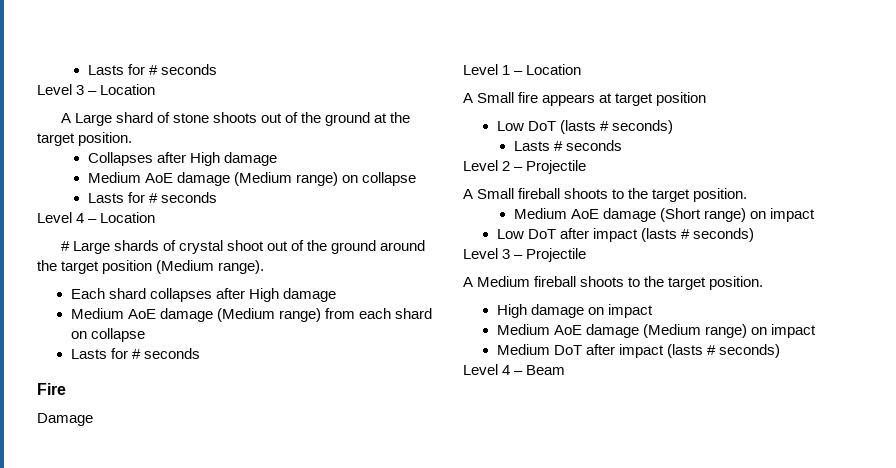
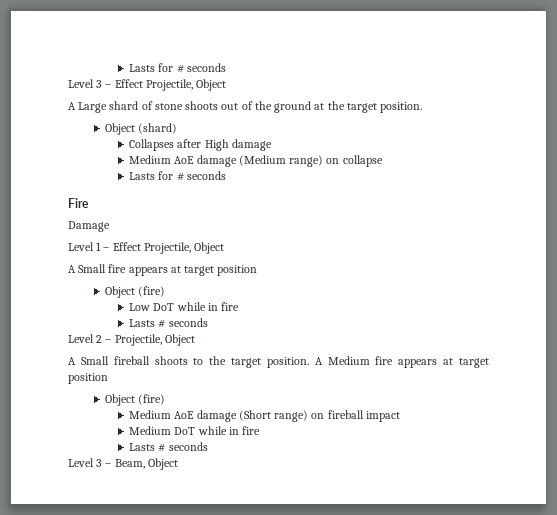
[100,84,156,95] Location -> [114,79,227,91] Effect Projectile, Object
(133, 139) none -> [105,123,178,135] // Object (shard)
[37,212,156,223] [60,240,426,254] [37,260,265,274] [70,288,336,302] [70,308,432,322] [70,328,145,342] [70,348,200,359] // Level 4 – Location // # Large shards of crystal shoot out of the ground around the target position (Medium range). // Each shard collapses after High damage // Medium AoE damage (Medium range) from each shard on collapse // Lasts for # seconds -> (226, 175) none
[526,64,582,75] Location -> [112,242,225,254] Effect Projectile, Object
[496,120,673,134] // Low DoT (lasts # seconds) -> [105,286,166,298] [129,302,240,311] // Object (fire) // Low DoT while in fire
[526,160,587,174] Projectile -> [114,334,195,346] Projectile, Object
(748, 195) none -> [314,356,490,368] [68,373,108,384] [105,394,166,406] A Medium fire appears at target position // Object (fire)
[770,208,816,222] [496,228,754,242] [463,248,587,262] [463,276,764,290] [496,304,653,318] [496,324,816,338] [496,344,780,358] [463,364,566,375] impact // Low DoT after impact (lasts # seconds) // Level 3 – Projectile // A Medium fireball shoots to the target position. // High damage on impact // Medium AoE damage (Medium range) on impact // Medium DoT after impact (lasts # seconds) // Level 4 – Beam -> [327,410,400,422] [129,426,261,435] [129,442,208,452] [68,458,178,470] fireball impact // Medium DoT while in fire // Lasts # seconds // Level 3 – Beam, Object

